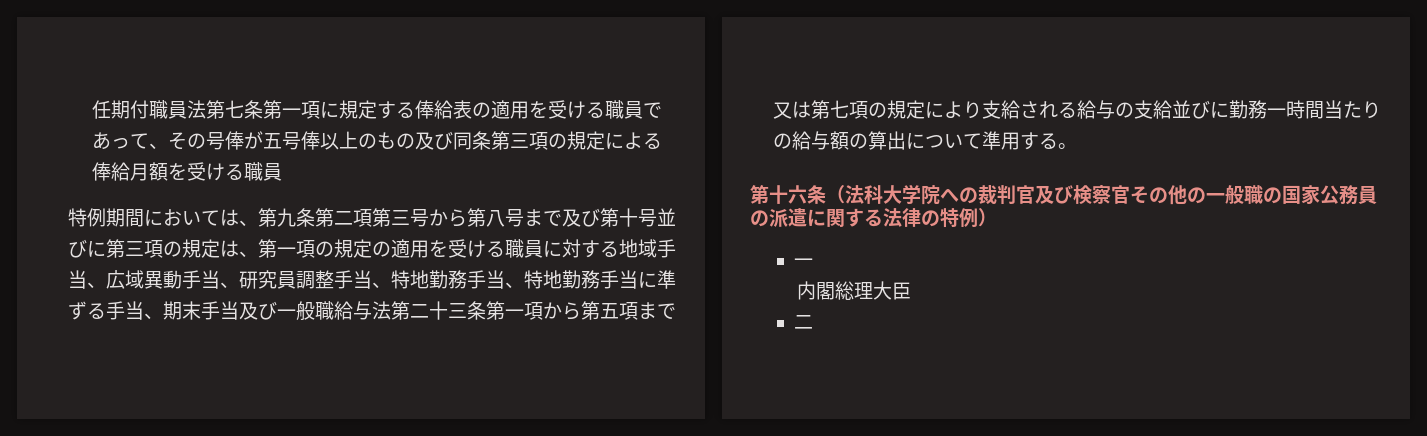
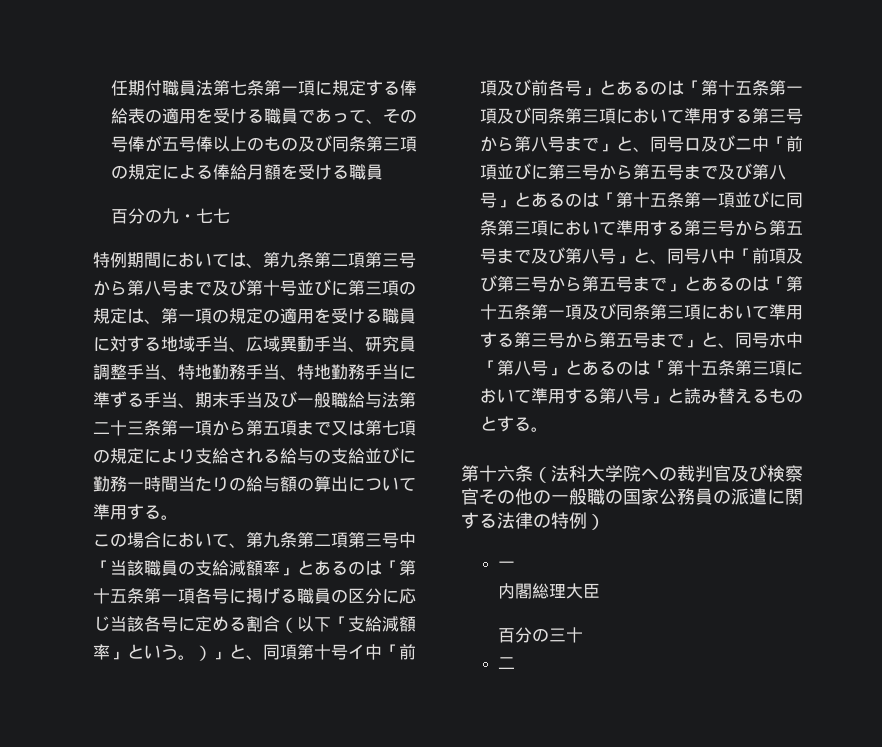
(282, 172) none -> [111,208,231,224] // 百分の九・七七
(1078, 146) none -> [92,532,416,548] [92,560,416,576] [92,587,416,604] [92,616,416,633] [92,644,416,661] [479,79,803,96] [479,107,803,124] [479,135,803,152] [479,163,786,180] [479,191,803,208] [479,220,803,236] [479,247,803,264] [479,275,803,292] [479,303,803,320] [479,332,803,348] [479,360,803,376] [479,388,803,404] [479,416,548,432] // この場合において、第九条第二項第三号中「当該職員の支給減額率」とあるのは「第十五条第一項各号に掲げる職員の区分に応じ当該各号に定める割合（以下「支給減額率」という。）」と、同項第十号イ中「前項及び前各号」とあるのは「第十五条第一項及び同条第三項において準用する第三号から第八号まで」と、同号ロ及びニ中「前項並びに第三号から第五号まで及び第八号」とあるのは「第十五条第一項並びに同条第三項において準用する第三号から第五号まで及び第八号」と、同号ハ中「前項及び第三号から第五号まで」とあるのは「第十五条第一項及び同条第三項において準用する第三号から第五号まで」と、同号ホ中「第八号」とあるのは「第十五条第三項において準用する第八号」と読み替えるものとする。
(911, 291) none -> [498,627,584,643] // 百分の三十

